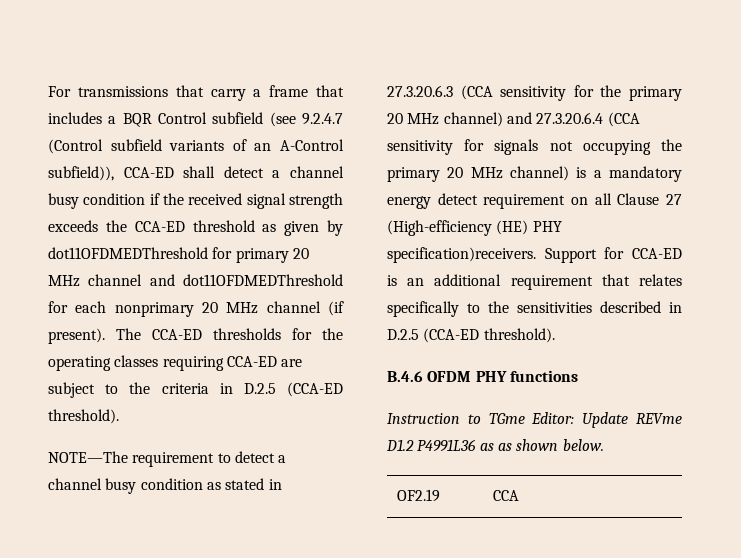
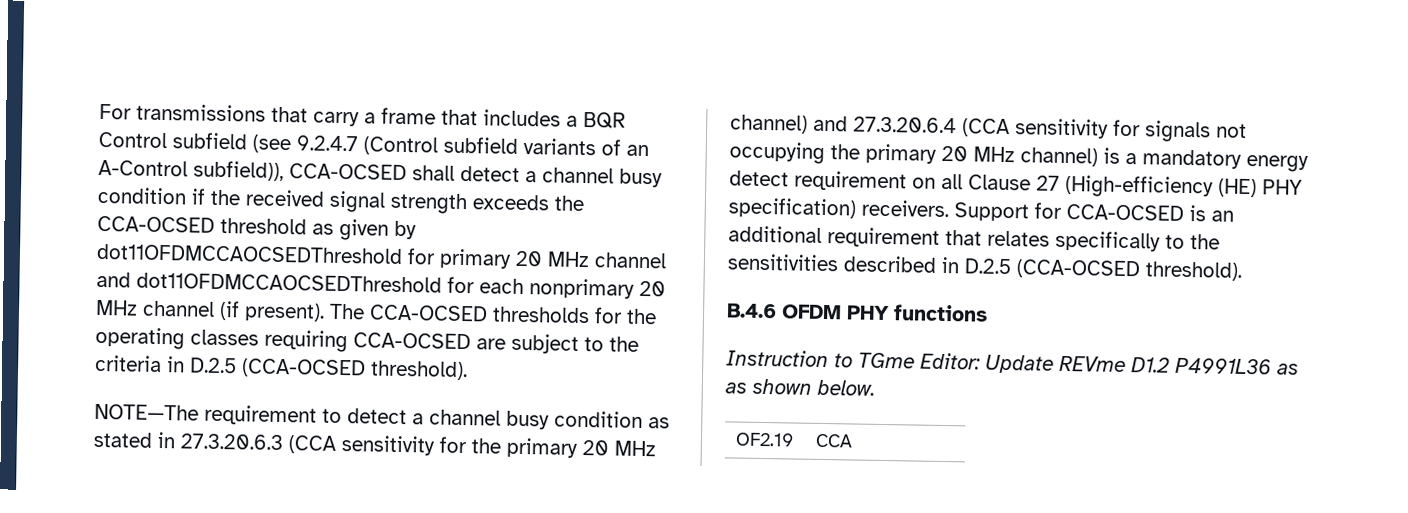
[123,167,174,178] CCA-ED -> [289,163,407,181] CCA-OCSED
[134,221,185,232] CCA-ED -> [97,215,215,233] CCA-OCSED
[48,247,208,259] dot11OFDMEDThreshold -> [96,243,403,264] dot11OFDMCCAOCSEDThreshold
[183,274,343,286] dot11OFDMEDThreshold -> [136,272,442,293] dot11OFDMCCAOCSEDThreshold
[152,329,202,340] CCA-ED -> [369,304,488,322] CCA-OCSED
[226,356,277,367] CCA-ED -> [353,332,471,350] CCA-OCSED
[286,382,343,397] (CCA-ED -> [241,358,366,379] (CCA-OCSED
[387,247,536,263] specification)receivers. -> [728,197,949,219] specification) receivers.
[632,248,682,259] CCA-ED -> [1066,204,1184,221] CCA-OCSED
[423,328,480,343] (CCA-ED -> [1016,259,1140,280] (CCA-OCSED

